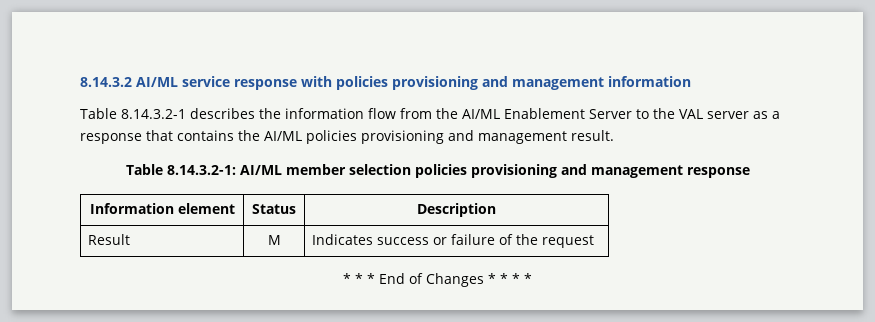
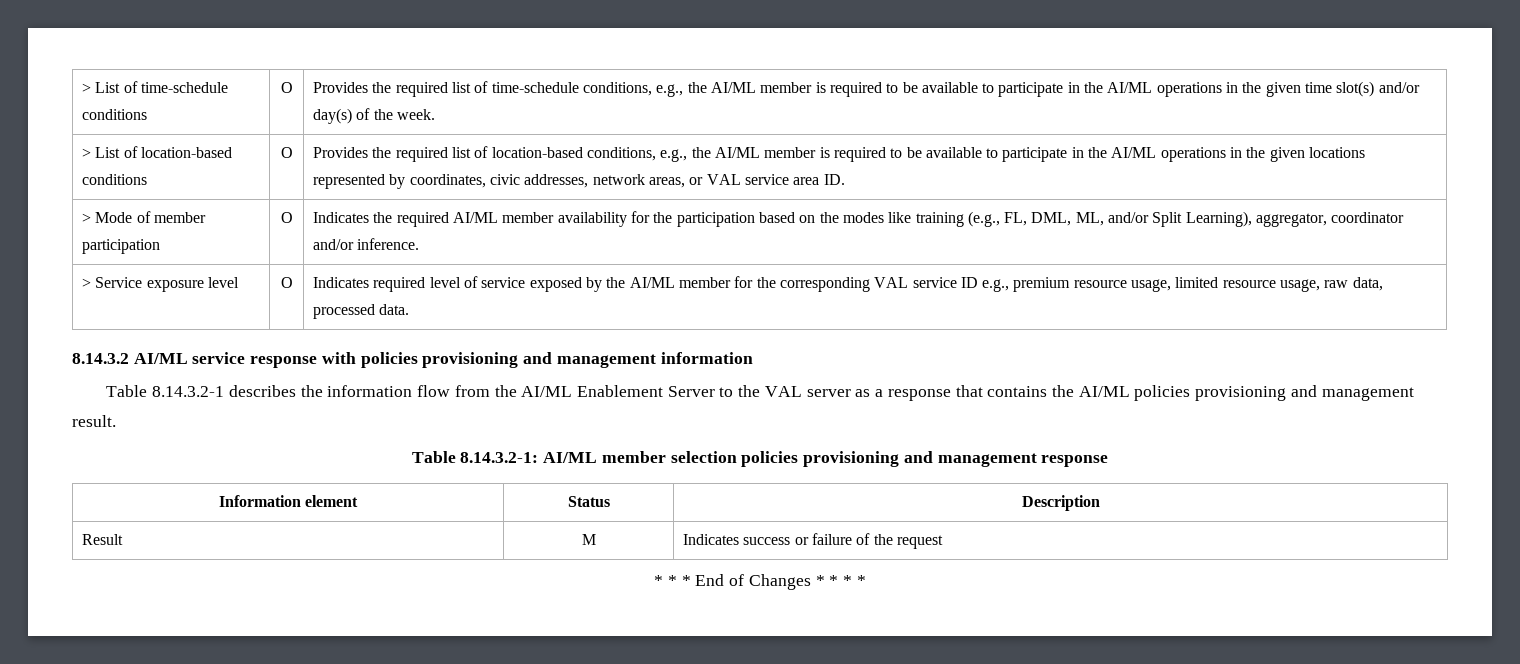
(80, 82) none -> [82,81,229,93] [82,109,148,120] [280,82,293,93] [313,81,1420,97] [313,108,436,124] [82,146,233,158] [82,174,148,185] [280,147,293,158] [313,146,1366,162] [313,174,845,189] [82,211,207,223] [82,239,161,254] [280,212,293,223] [313,211,1405,227] [313,238,420,250] [82,277,240,292] [280,277,293,288] [313,276,1383,292] [313,304,410,319] > List of time-schedule conditions | O | Provides the required list of time-schedule conditions, e.g., the AI/ML member is required to be available to participate in the AI/ML operations in the given time slot(s) and/or day(s) of the week. // > List of location-based conditions | O | Provides the required list of location-based conditions, e.g., the AI/ML member is required to be available to participate in the AI/ML operations in the given locations represented by coordinates, civic addresses, network areas, or VAL service area ID. // > Mode of member participation | O | Indicates the required AI/ML member availability for the participation based on the modes like training (e.g., FL, DML, ML, and/or Split Learning), aggregator, coordinator and/or inference. // > Service exposure level | O | Indicates required level of service exposed by the AI/ML member for the corresponding VAL service ID e.g., premium resource usage, limited resource usage, raw data, processed data. //

